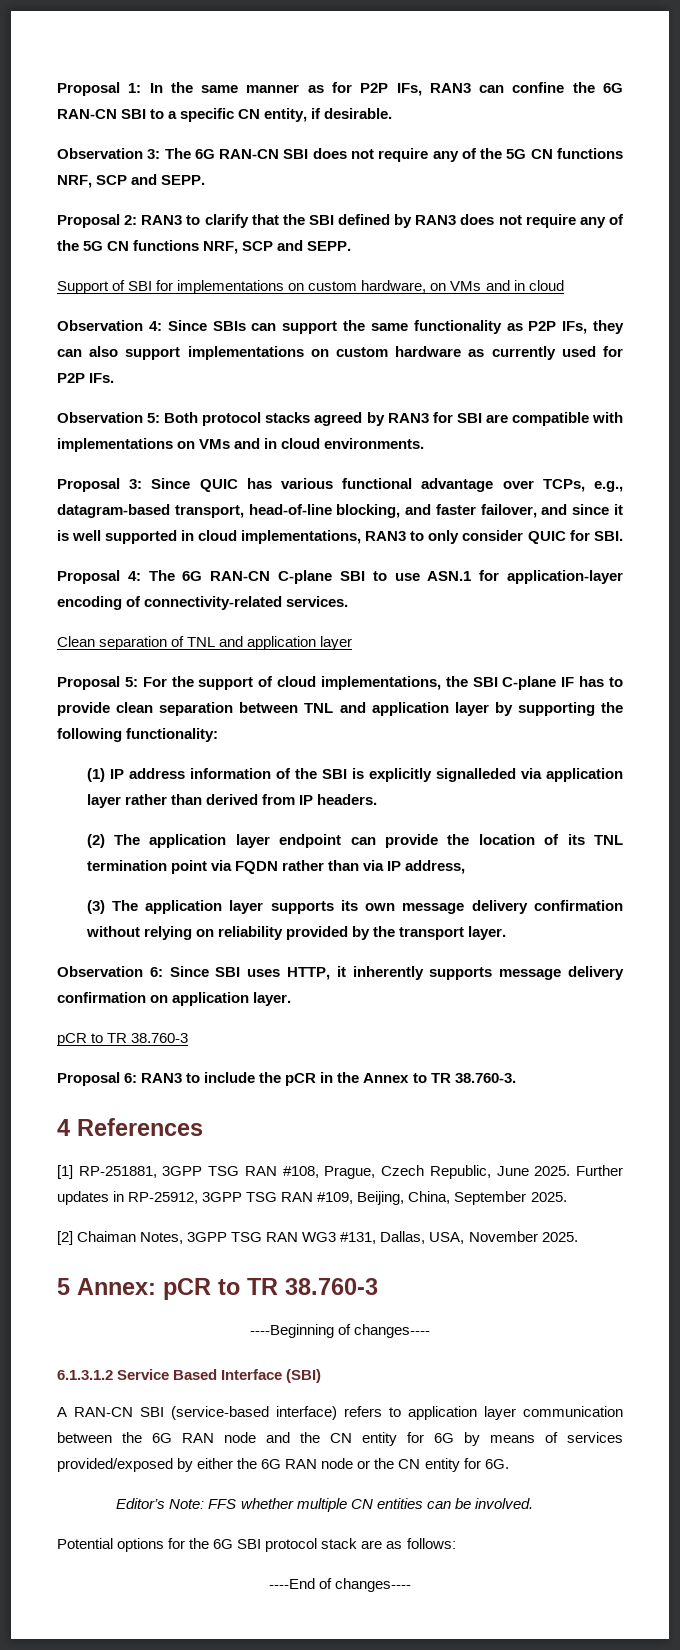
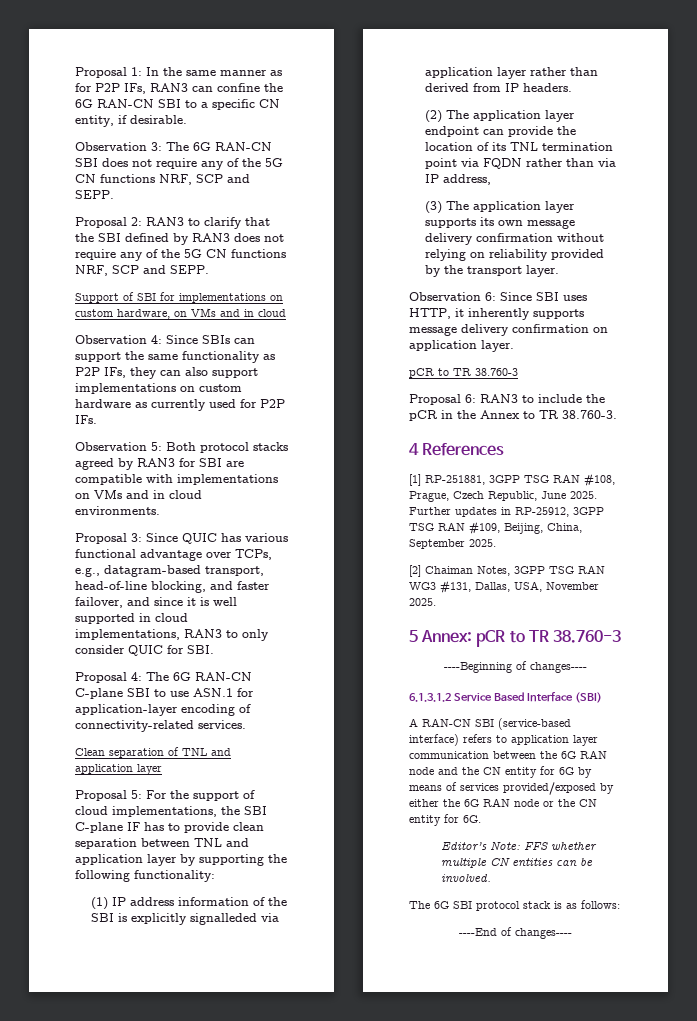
[57,1538,210,1552] Potential options for the -> [409,901,430,909] The
[361,1540,383,1549] are -> [554,901,562,909] is

